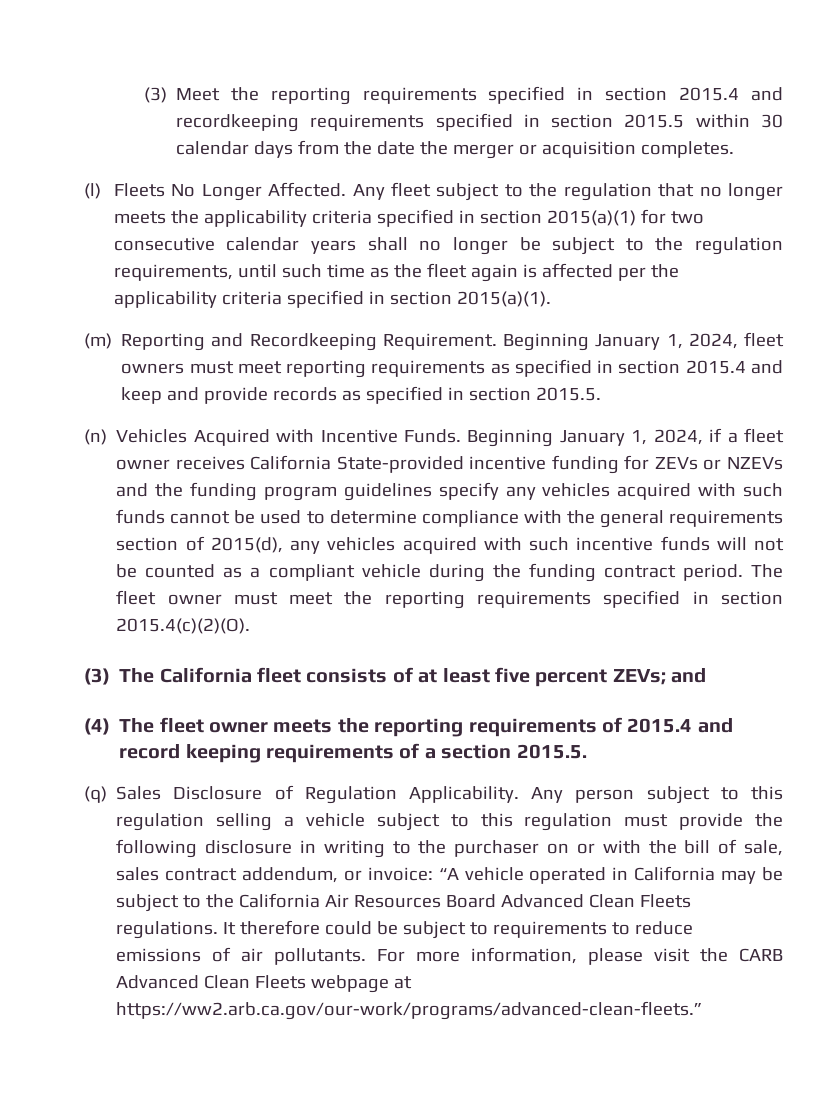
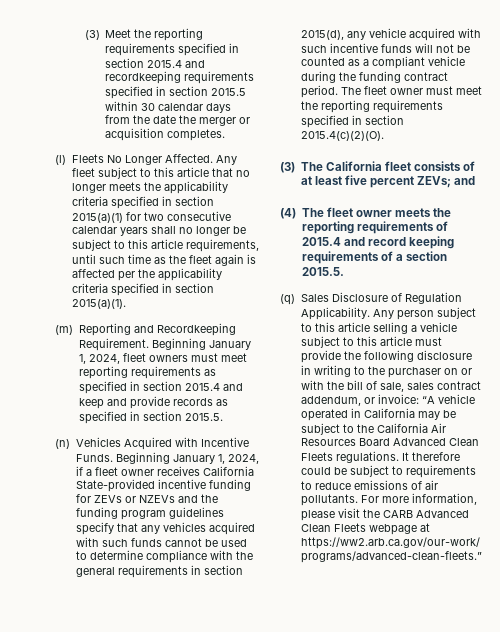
[529,183,652,201] the regulation -> [153,167,209,177] this article
[655,237,783,255] the regulation -> [127,239,183,249] this article
(499, 491) none -> [116,523,138,532] that
[116,536,205,551] section of -> [190,565,243,575] in section
[327,537,396,551] vehicles -> [368,28,406,38] vehicle
[116,813,205,831] regulation -> [337,322,370,332] article
[524,813,613,831] regulation -> [379,336,412,346] article

